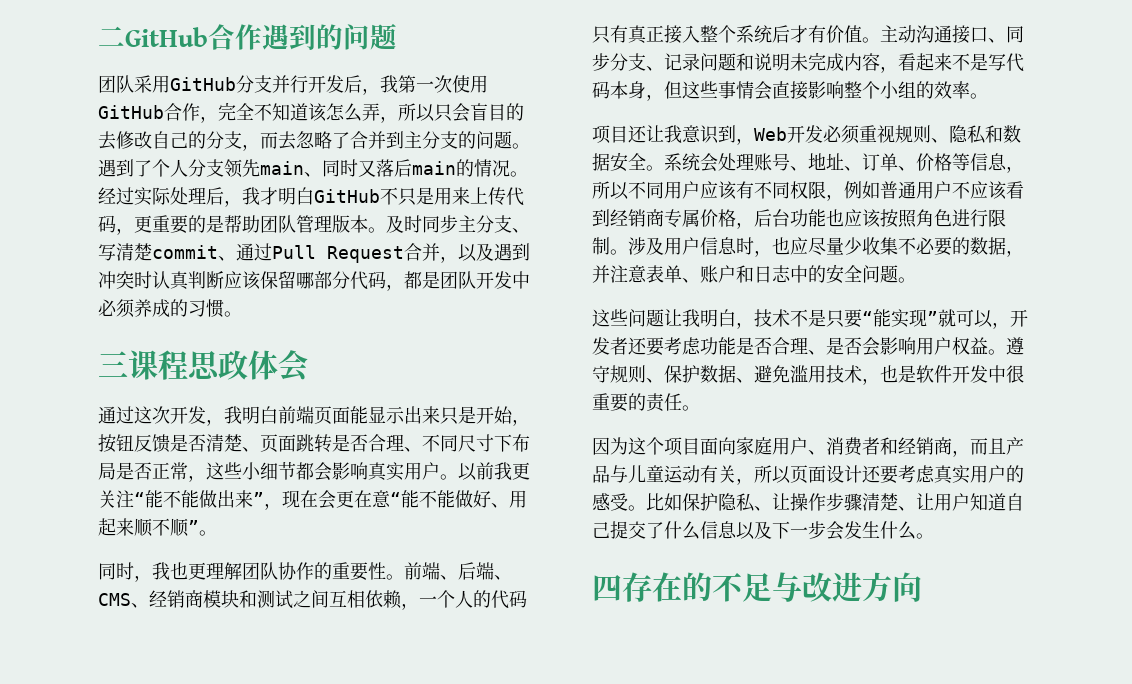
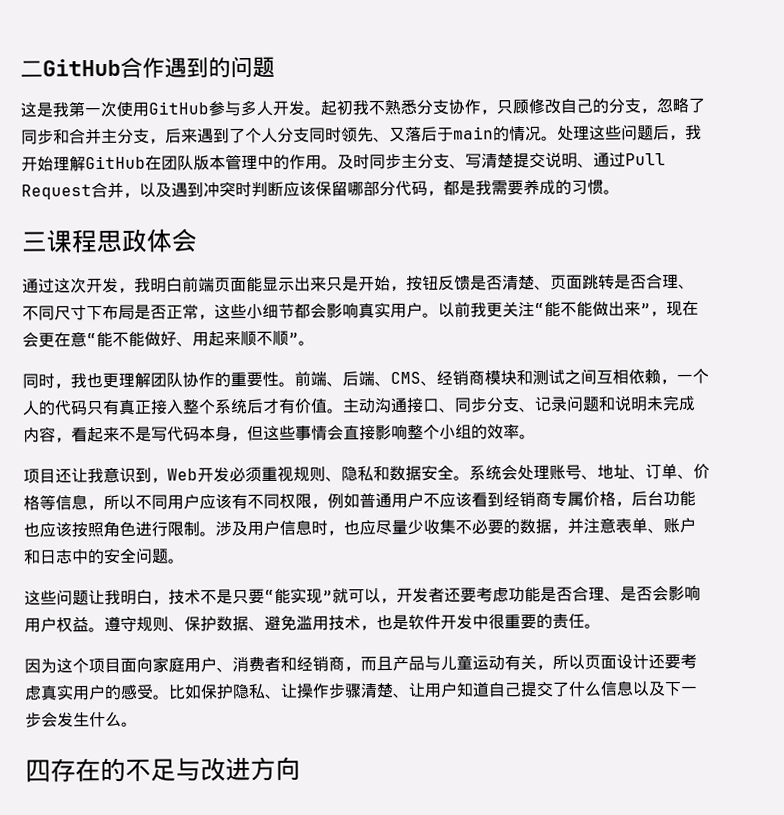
[98,75,488,95] [98,102,524,123] [98,131,530,151] [98,159,528,178] [98,187,524,207] [98,215,368,235] 团队采用GitHub分支并行开发后，我第一次使用GitHub合作，完全不知道该怎么弄，所以只会盲目的去修改自己的分支，而去忽略了合并到主分支的问题。遇到了个人分支领先main、同时又落后main的情况。经过实际处理后，我才明白GitHub不只是用来上传代码，更重要的是帮助团队管理版本 -> [20,97,705,118] [21,124,702,145] [21,154,322,172] 这是我第一次使用GitHub参与多人开发。起初我不熟悉分支协作，只顾修改自己的分支，忽略了同步和合并主分支，后来遇到了个人分支同时领先、又落后于main的情况。处理这些问题后，我开始理解GitHub在团队版本管理中的作用
[152,245,218,259] commit -> [513,151,578,169] 提交说明
[152,271,189,290] 认真 -> (252, 189) none
[440,271,530,289] [98,299,135,318] 团队开发中必须 -> [475,180,524,196] 我需要

